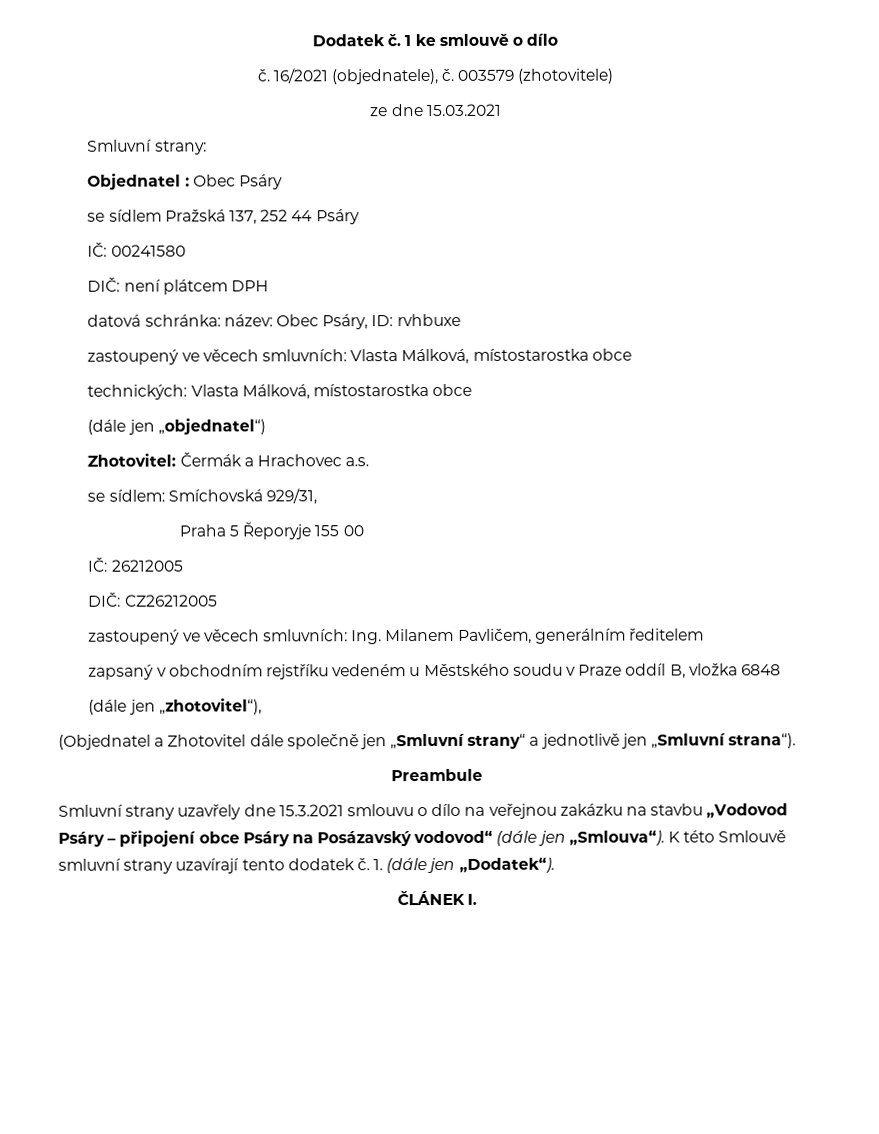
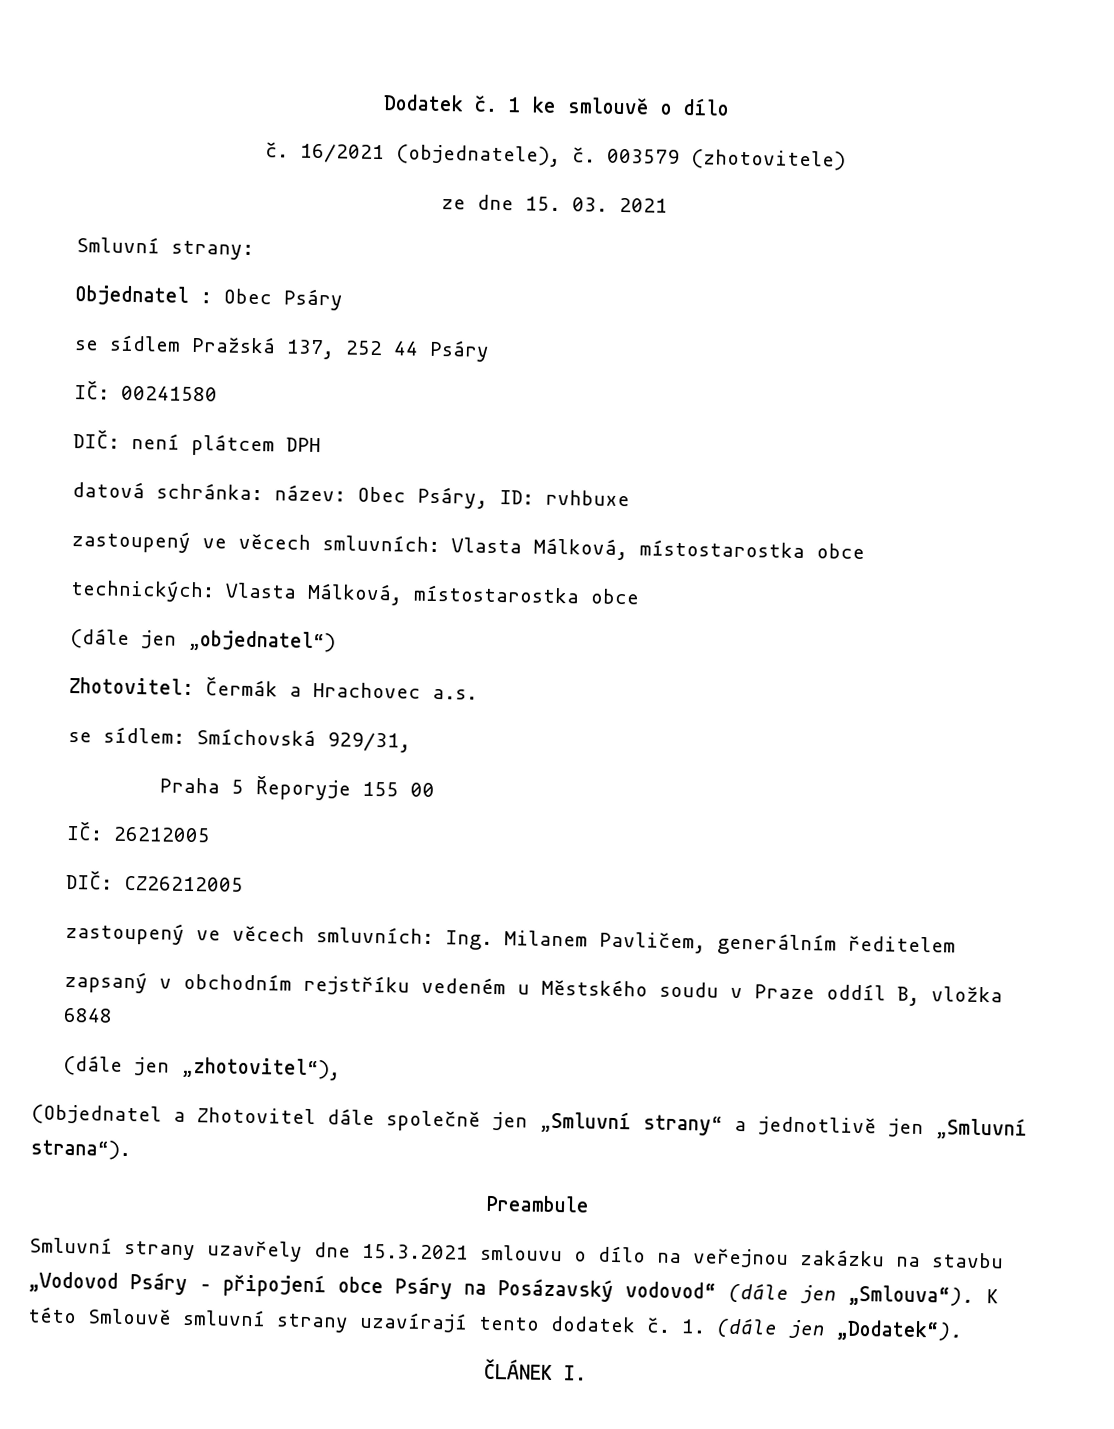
[426,103,502,117] 15.03.2021 -> [525,196,668,213] 15. 03. 2021

